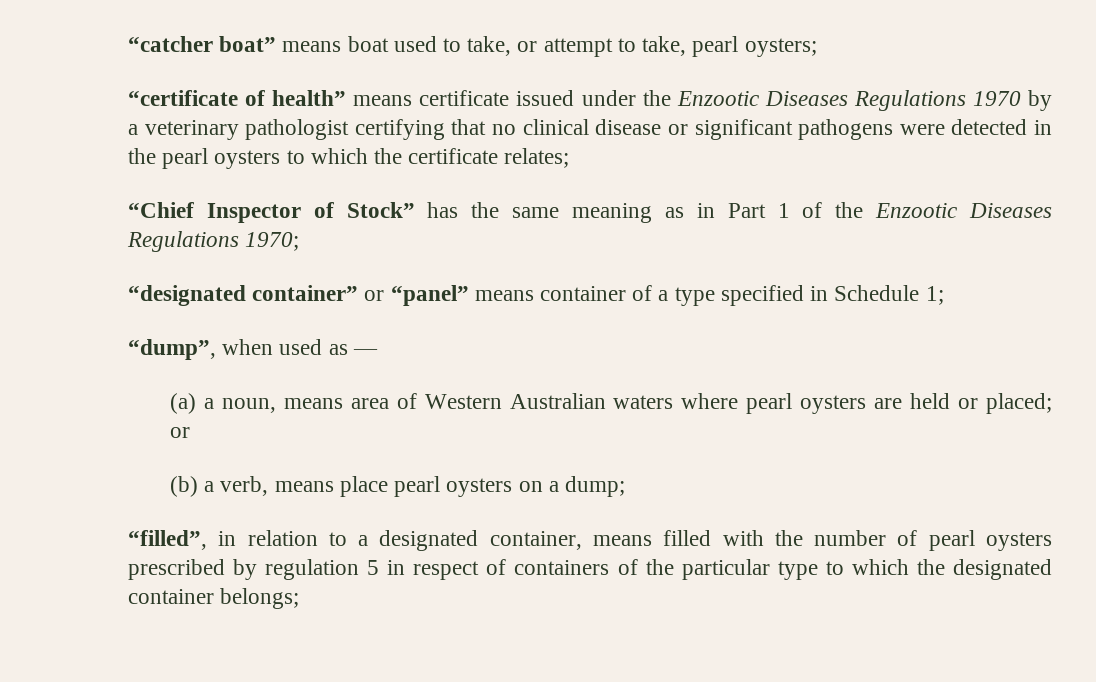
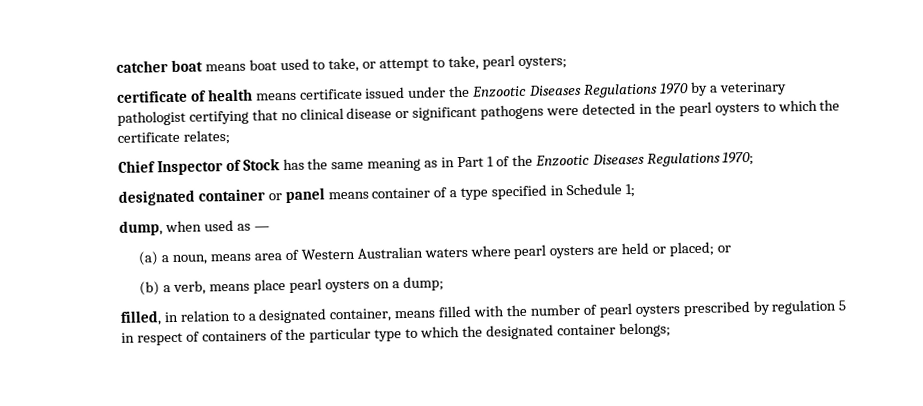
[128,36,277,52] “catcher boat” -> [115,59,203,73] catcher boat
[128,90,347,106] “certificate of health” -> [116,88,253,103] certificate of health
[128,202,195,218] “Chief -> [117,160,156,173] Chief
[346,202,415,218] Stock” -> [242,158,280,171] Stock
[128,285,469,306] “designated container” or “panel” -> [117,187,325,206] designated container or panel
[128,339,217,360] “dump”, -> [118,220,163,236] dump,
[128,530,208,550] “filled”, -> [119,310,162,326] filled,

